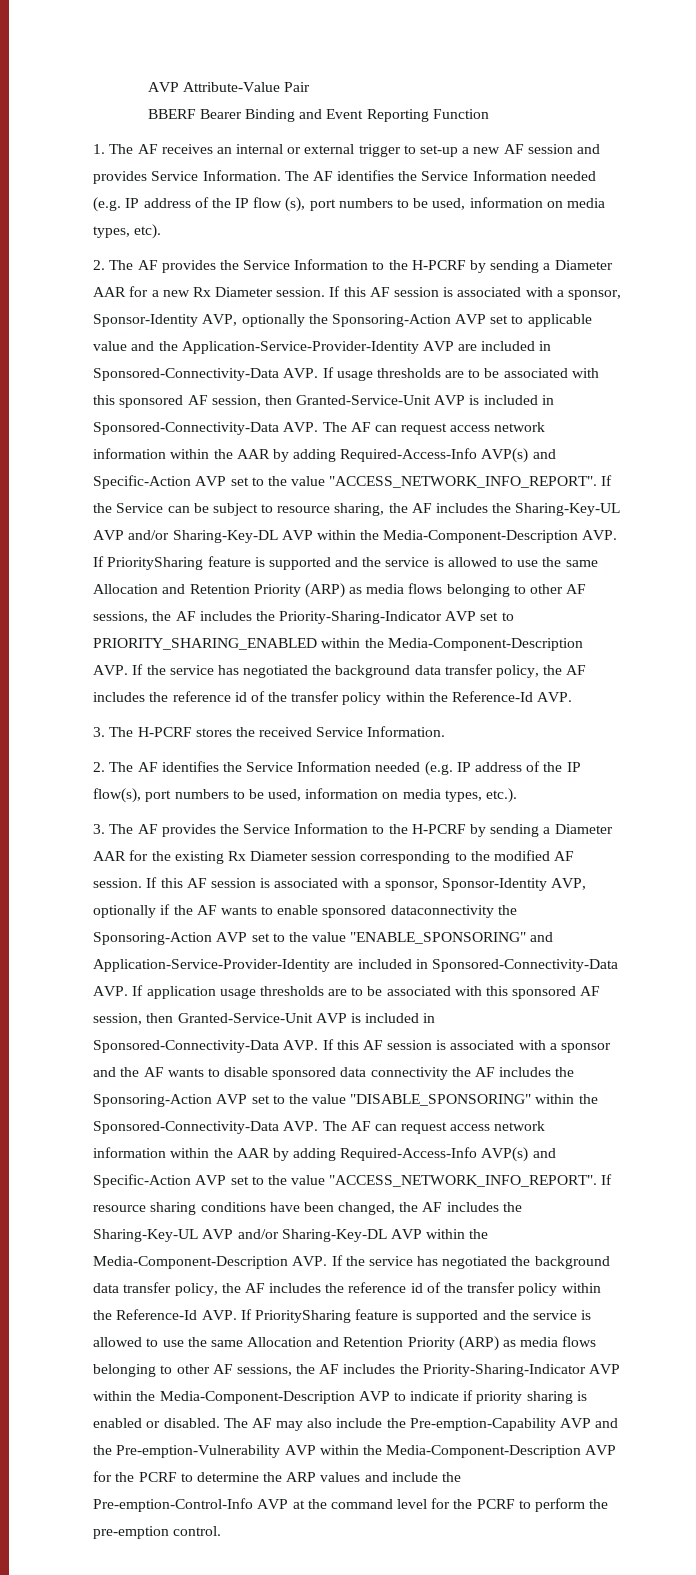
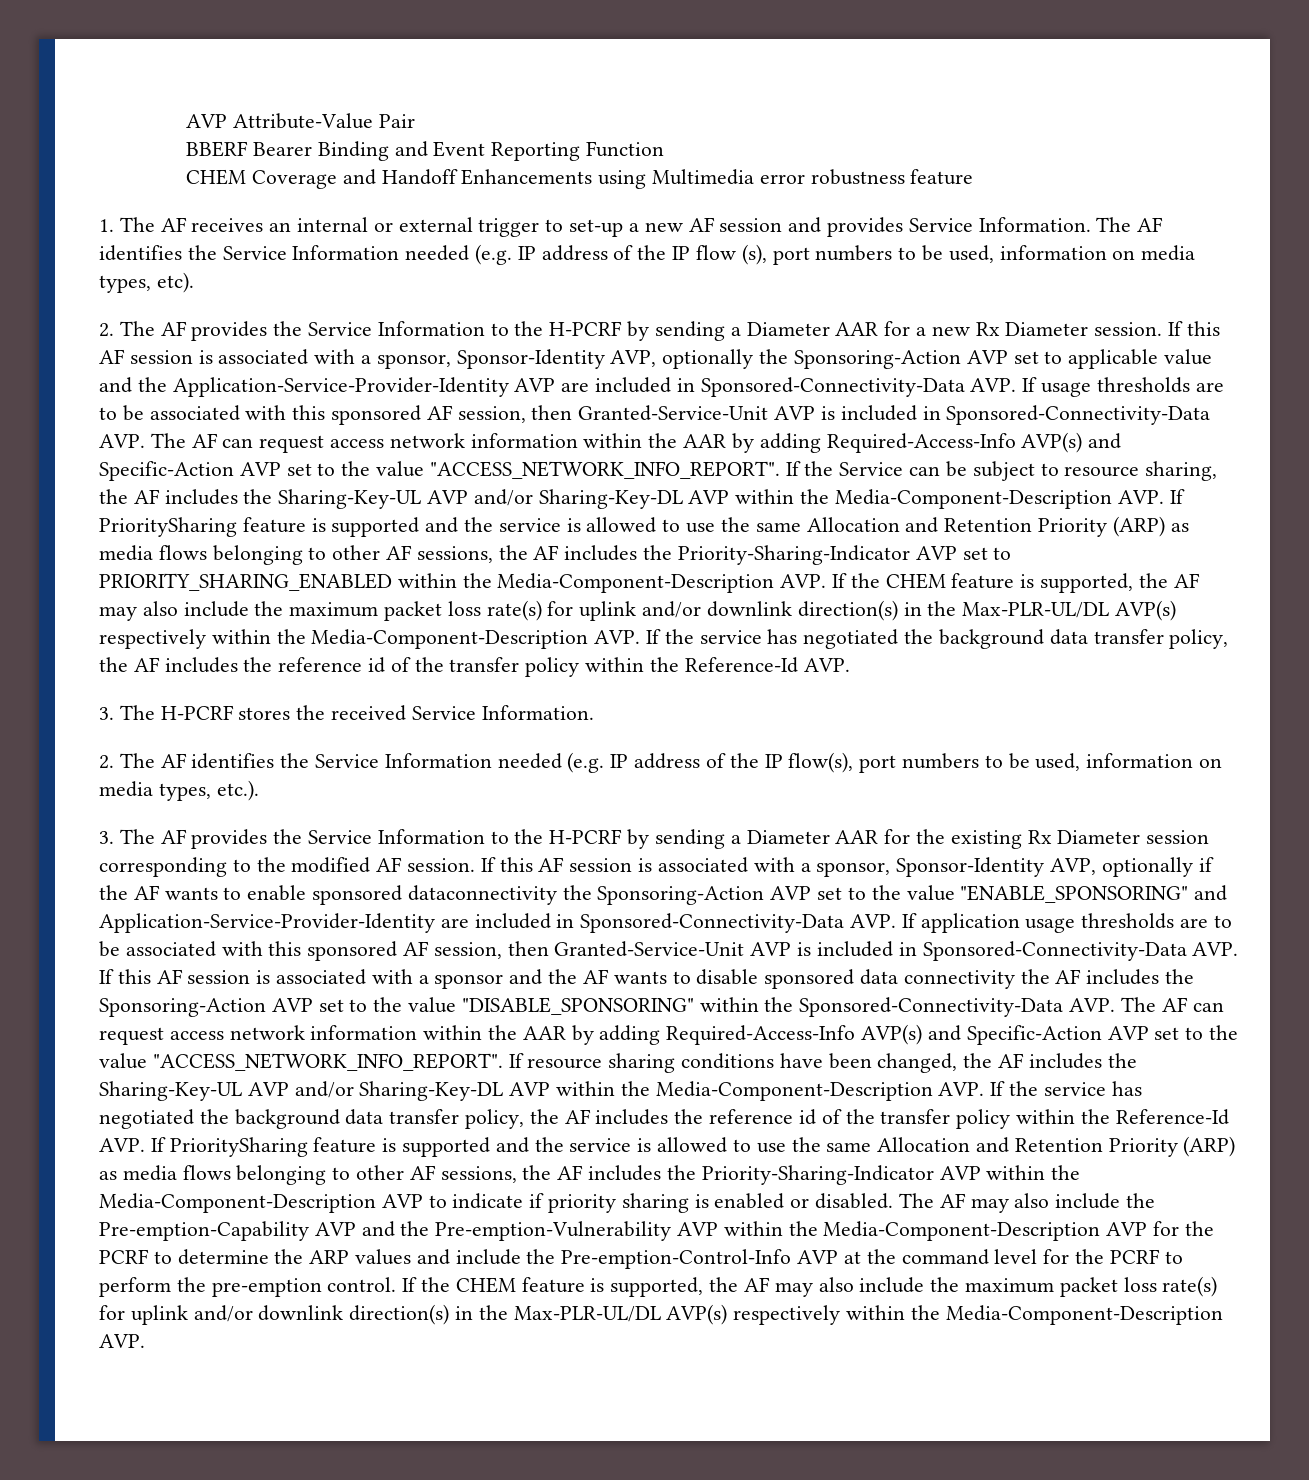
(489, 114) none -> [186,169,974,189] // CHEM Coverage and Handoff Enhancements using Multimedia error robustness feature
(166, 670) none -> [885,573,1200,593] [99,600,1176,621] [99,629,694,649] CHEM feature is supported, the AF may also include the maximum packet loss rate(s) for uplink and/or downlink direction(s) in the Max-PLR-UL/DL AVP(s) respectively within the Media-Component-Description AVP. If the
(222, 1531) none -> [402,1276,1218,1297] [99,1304,1223,1325] [99,1334,146,1348] If the CHEM feature is supported, the AF may also include the maximum packet loss rate(s) for uplink and/or downlink direction(s) in the Max-PLR-UL/DL AVP(s) respectively within the Media-Component-Description AVP.

